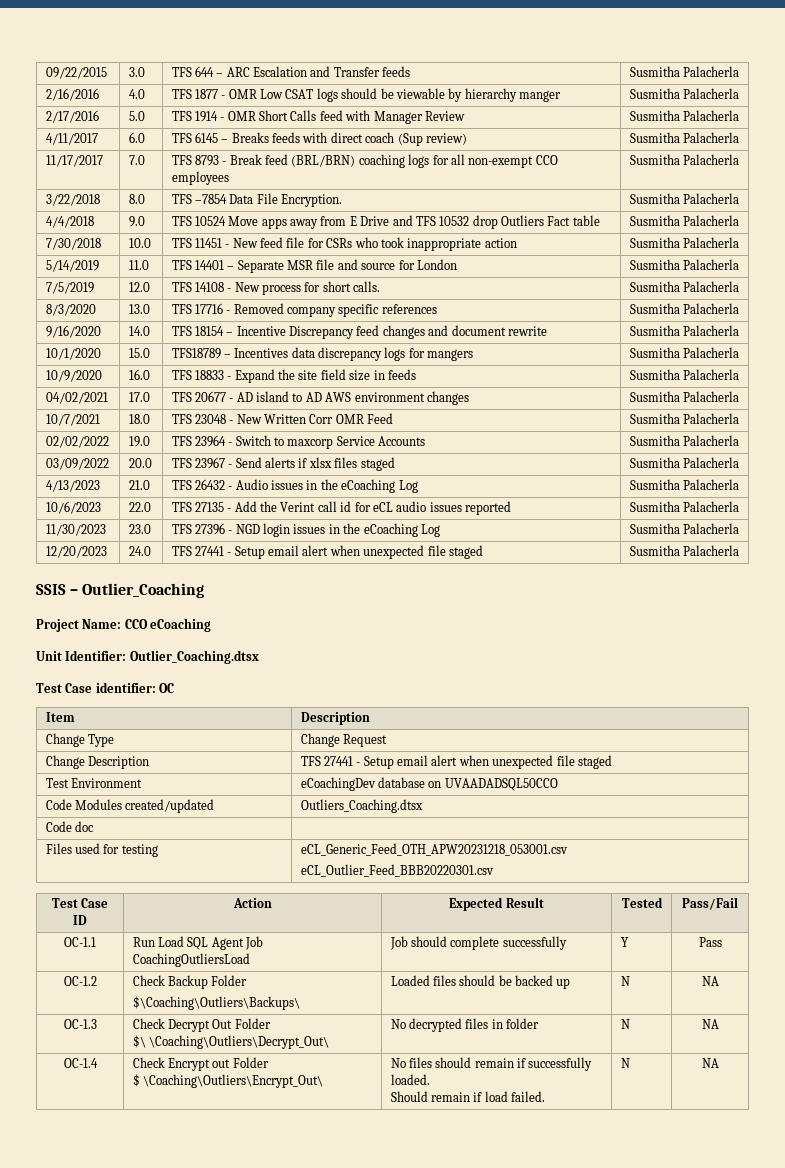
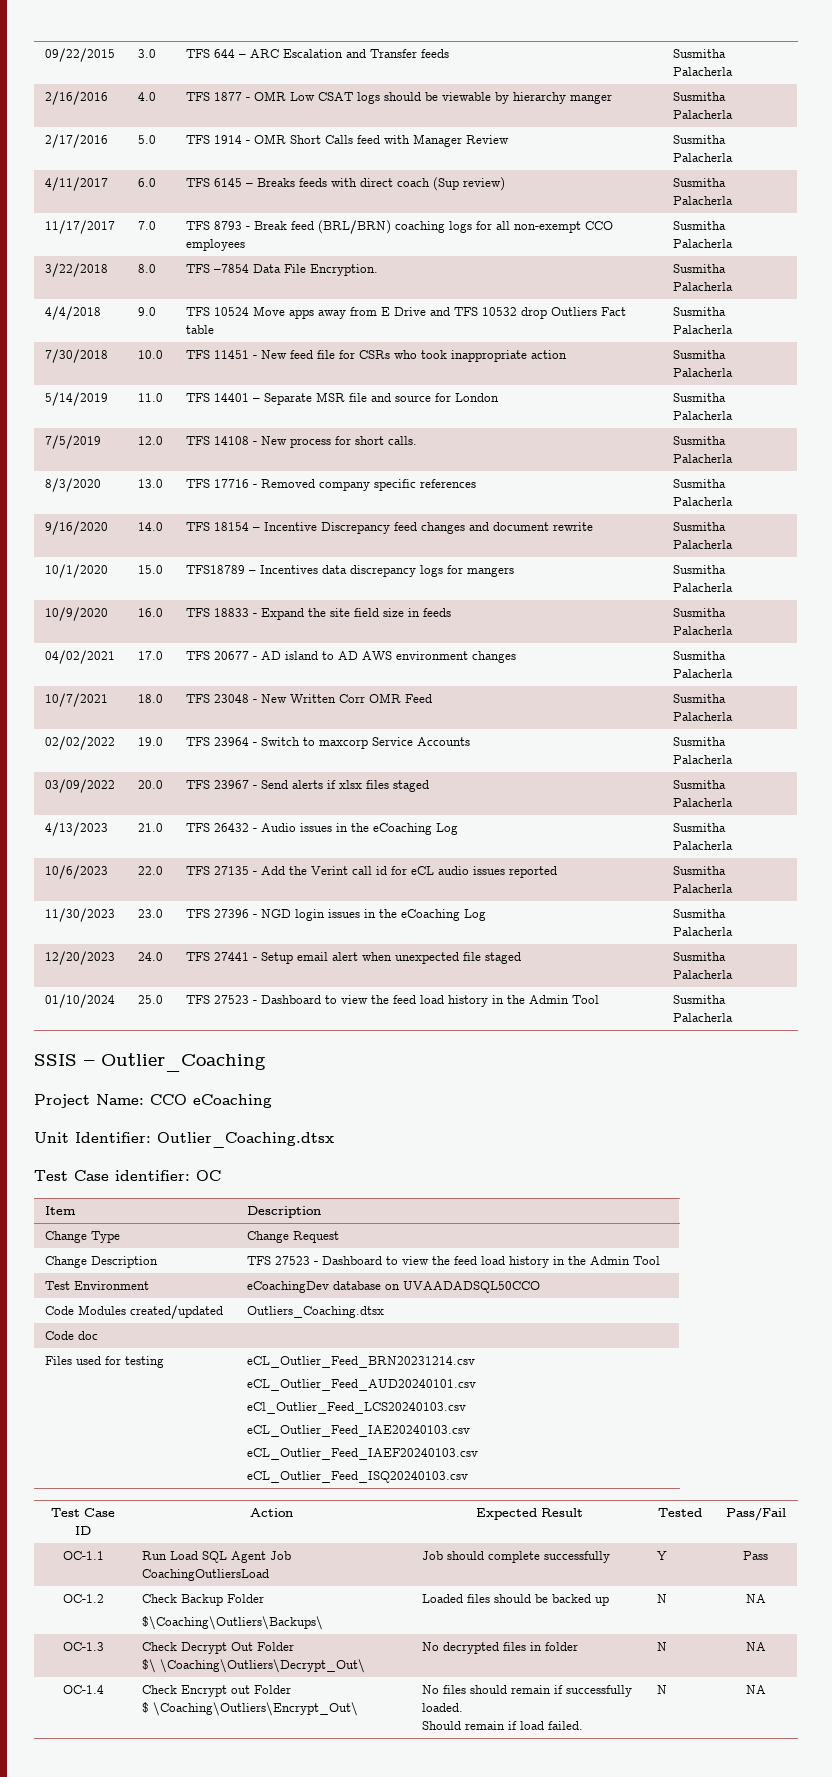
(739, 550) none -> [45,994,116,1008] [138,995,164,1004] [186,995,600,1007] [673,995,727,1004] [673,1013,734,1022] // 01/10/2024 | 25.0 | TFS 27523 - Dashboard to view the feed load history in the Admin Tool | Susmitha Palacherla
[323,755,612,769] 27441 - Setup email alert when unexpected file staged -> [275,1256,661,1268] 27523 - Dashboard to view the feed load history in the Admin Tool
[300,843,568,856] [300,864,494,877] eCL_Generic_Feed_OTH_APW20231218_053001.csv // eCL_Outlier_Feed_BBB20220301.csv -> [247,1356,476,1368] [247,1379,477,1391] [247,1402,467,1414] [247,1425,471,1437] [247,1448,479,1460] [247,1471,469,1483] eCL_Outlier_Feed_BRN20231214.csv // eCL_Outlier_Feed_AUD20240101.csv // eCl_Outlier_Feed_LCS20240103.csv // eCL_Outlier_Feed_IAE20240103.csv // eCL_Outlier_Feed_IAEF20240103.csv // eCL_Outlier_Feed_ISQ20240103.csv

